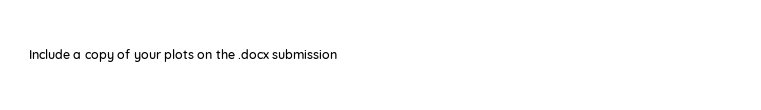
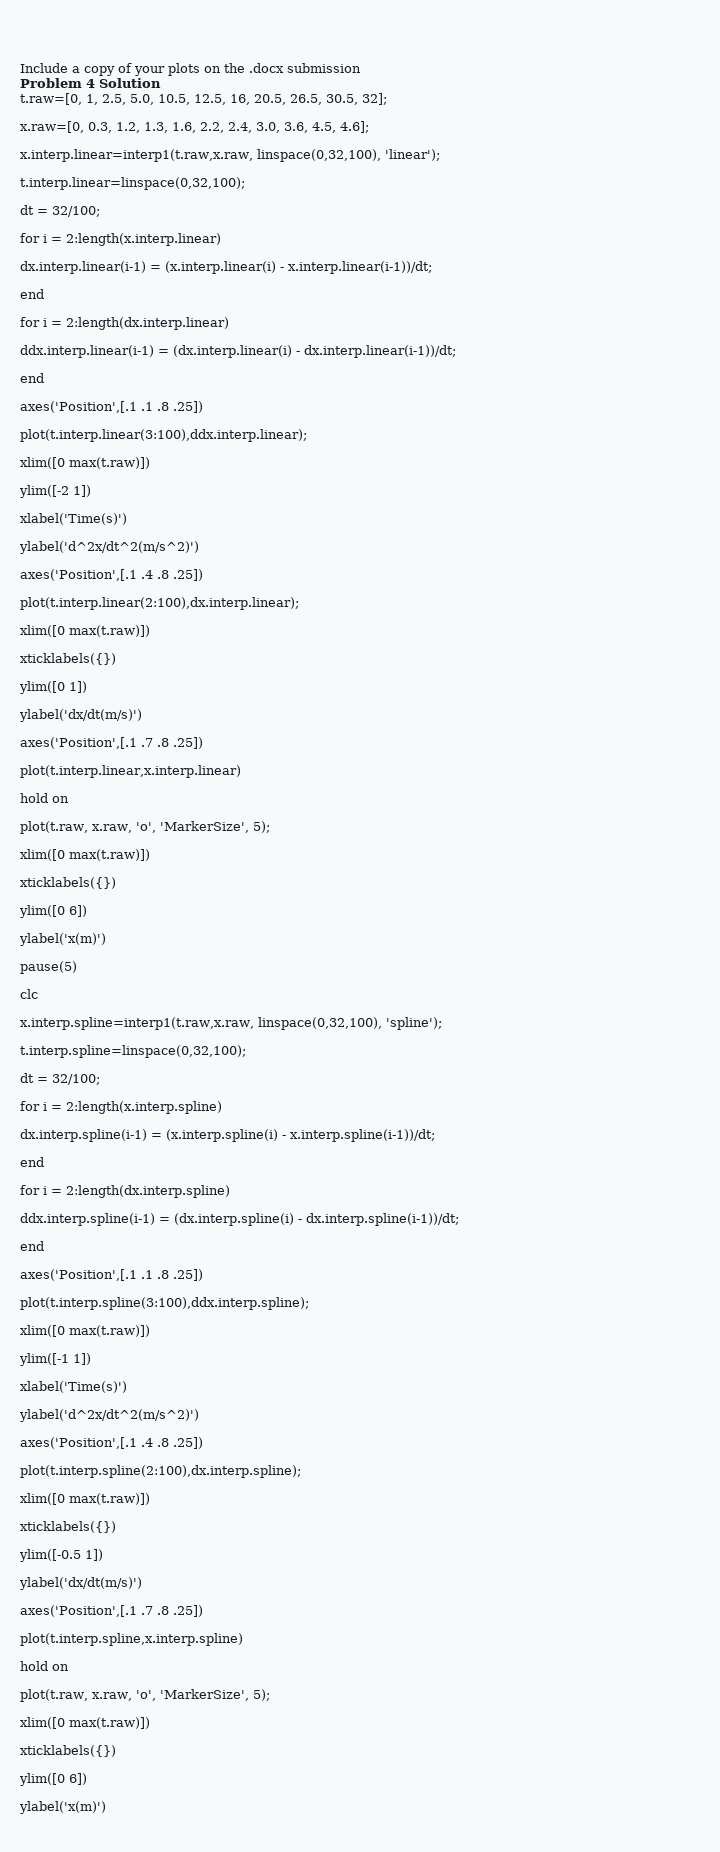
(338, 54) none -> [20,78,161,88] [20,93,387,105] [20,121,369,133] [20,149,440,162] [20,177,245,190] [20,205,100,217] [20,233,221,246] [20,261,432,274] [20,289,44,299] [20,317,229,330] [20,345,456,358] [20,373,44,383] [20,401,203,413] [20,429,307,442] [20,457,150,469] [19,485,91,498] [20,513,127,525] [19,541,199,554] [20,569,203,581] [20,597,299,610] [20,625,150,637] [20,653,116,665] [19,681,87,694] [19,709,142,722] [20,737,203,749] [20,765,241,778] [20,793,69,803] [20,821,270,834] [20,849,150,861] [20,877,116,889] [19,905,87,918] [19,933,106,946] [20,961,77,974] [20,989,38,999] [20,1017,442,1030] [20,1045,246,1058] [20,1073,100,1085] [20,1101,222,1114] [20,1129,435,1142] [20,1157,44,1167] [20,1185,230,1198] [20,1213,459,1226] [20,1241,44,1251] [20,1269,203,1281] [20,1297,309,1310] [20,1325,150,1337] [19,1353,91,1366] [20,1381,127,1393] [19,1409,199,1422] [20,1437,203,1449] [20,1465,301,1478] [20,1493,150,1505] [20,1521,116,1533] [19,1549,103,1562] [19,1577,142,1590] [20,1605,203,1617] [20,1633,243,1646] [20,1661,69,1671] [20,1689,270,1702] [20,1717,150,1729] [20,1745,116,1757] [19,1773,87,1786] [19,1801,106,1814] // Problem 4 Solution // t.raw=[0, 1, 2.5, 5.0, 10.5, 12.5, 16, 20.5, 26.5, 30.5, 32]; // x.raw=[0, 0.3, 1.2, 1.3, 1.6, 2.2, 2.4, 3.0, 3.6, 4.5, 4.6]; // x.interp.linear=interp1(t.raw,x.raw, linspace(0,32,100), 'linear'); // t.interp.linear=linspace(0,32,100); // dt = 32/100; // for i = 2:length(x.interp.linear) // dx.interp.linear(i-1) = (x.interp.linear(i) - x.interp.linear(i-1))/dt; // end // for i = 2:length(dx.interp.linear) // ddx.interp.linear(i-1) = (dx.interp.linear(i) - dx.interp.linear(i-1))/dt; // end // axes('Position',[.1 .1 .8 .25]) // plot(t.interp.linear(3:100),ddx.interp.linear); // xlim([0 max(t.raw)]) // ylim([-2 1]) // xlabel('Time(s)') // ylabel('d^2x/dt^2(m/s^2)') // axes('Position',[.1 .4 .8 .25]) // plot(t.interp.linear(2:100),dx.interp.linear); // xlim([0 max(t.raw)]) // xticklabels({}) // ylim([0 1]) // ylabel('dx/dt(m/s)') // axes('Position',[.1 .7 .8 .25]) // plot(t.interp.linear,x.interp.linear) // hold on // plot(t.raw, x.raw, 'o', 'MarkerSize', 5); // xlim([0 max(t.raw)]) // xticklabels({}) // ylim([0 6]) // ylabel('x(m)') // pause(5) // clc // x.interp.spline=interp1(t.raw,x.raw, linspace(0,32,100), 'spline'); // t.interp.spline=linspace(0,32,100); // dt = 32/100; // for i = 2:length(x.interp.spline) // dx.interp.spline(i-1) = (x.interp.spline(i) - x.interp.spline(i-1))/dt; // end // for i = 2:length(dx.interp.spline) // ddx.interp.spline(i-1) = (dx.interp.spline(i) - dx.interp.spline(i-1))/dt; // end // axes('Position',[.1 .1 .8 .25]) // plot(t.interp.spline(3:100),ddx.interp.spline); // xlim([0 max(t.raw)]) // ylim([-1 1]) // xlabel('Time(s)') // ylabel('d^2x/dt^2(m/s^2)') // axes('Position',[.1 .4 .8 .25]) // plot(t.interp.spline(2:100),dx.interp.spline); // xlim([0 max(t.raw)]) // xticklabels({}) // ylim([-0.5 1]) // ylabel('dx/dt(m/s)') // axes('Position',[.1 .7 .8 .25]) // plot(t.interp.spline,x.interp.spline) // hold on // plot(t.raw, x.raw, 'o', 'MarkerSize', 5); // xlim([0 max(t.raw)]) // xticklabels({}) // ylim([0 6]) // ylabel('x(m)')

